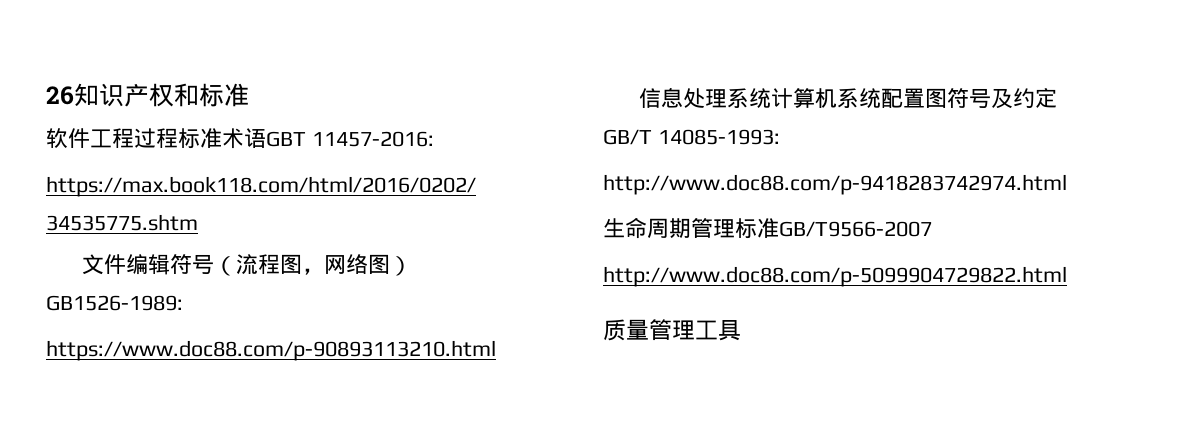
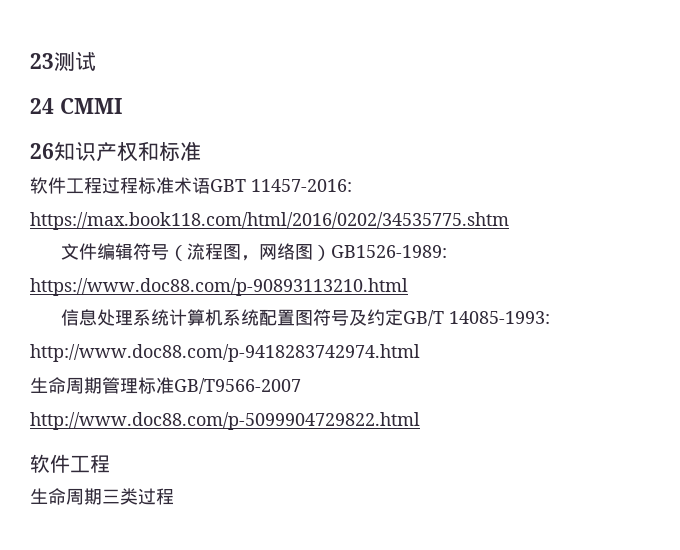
(46, 95) none -> [30,52,96,71] [30,98,122,114] 23测试 // 24 CMMI //
[603,319,741,341] 质量管理工具 -> [30,454,110,473] [30,488,174,505] 软件工程 // 生命周期三类过程

